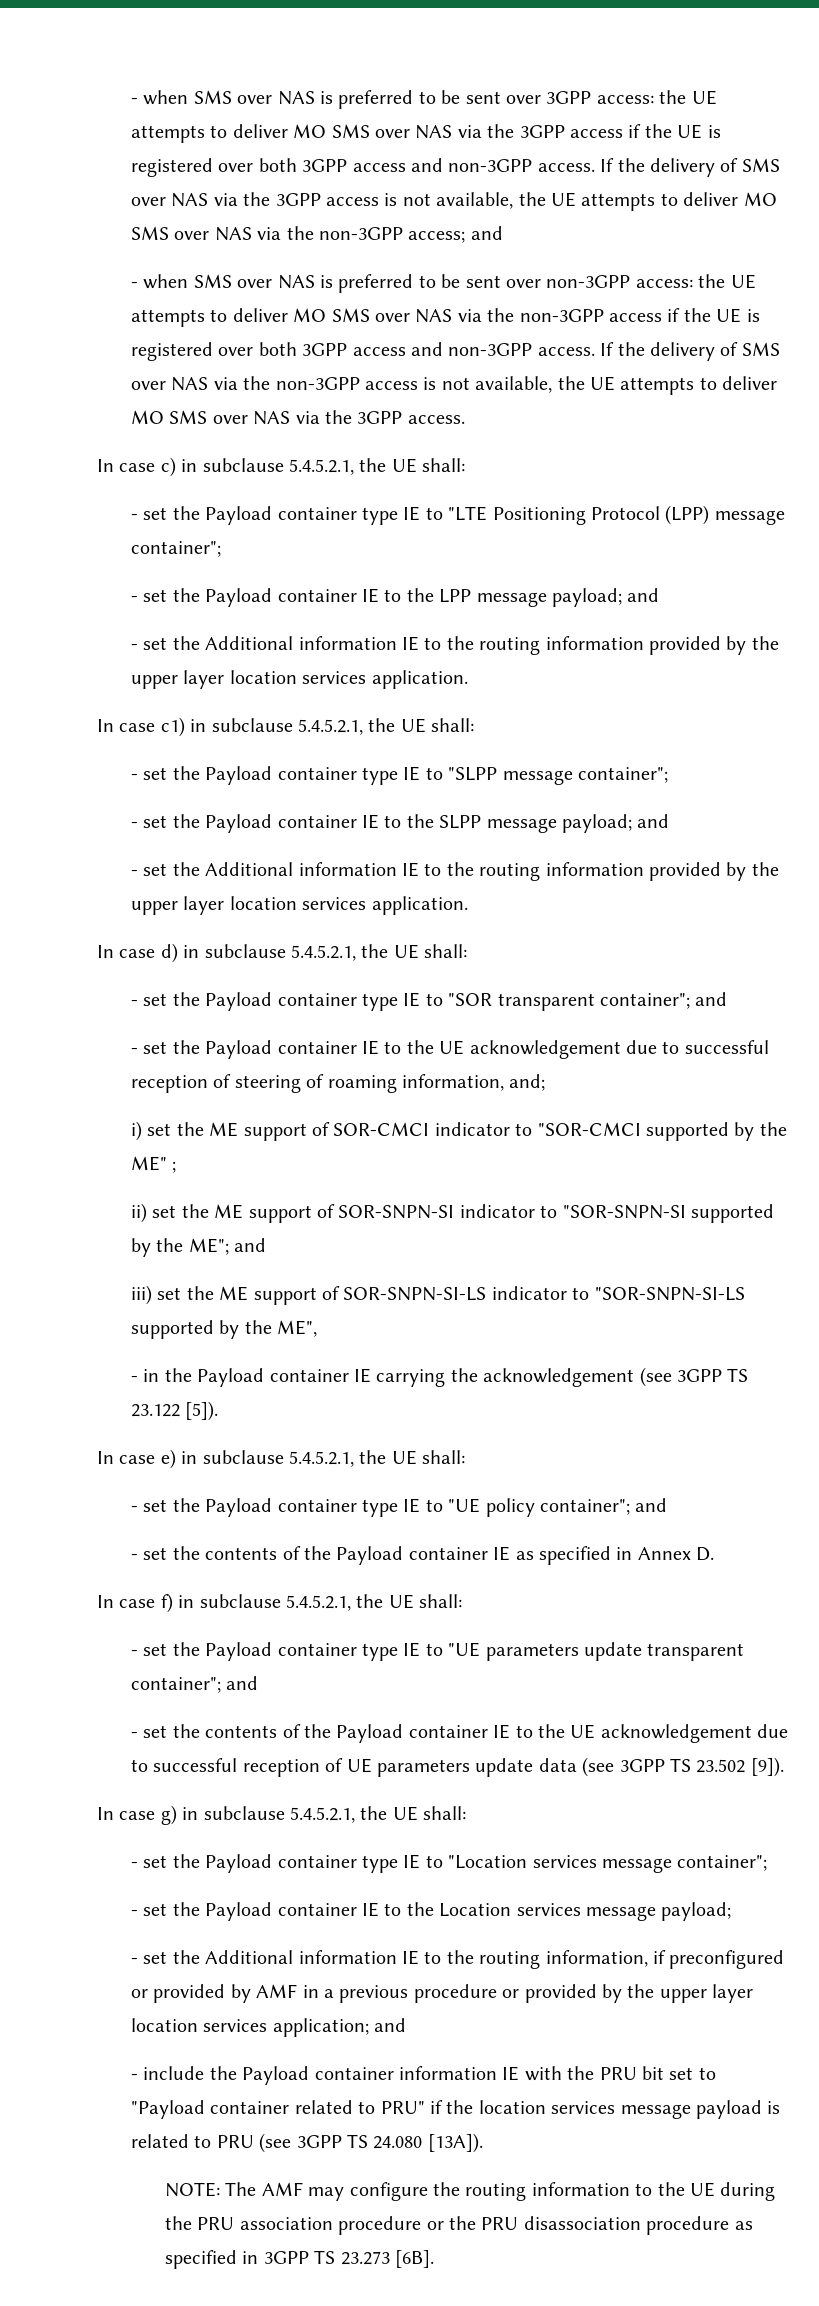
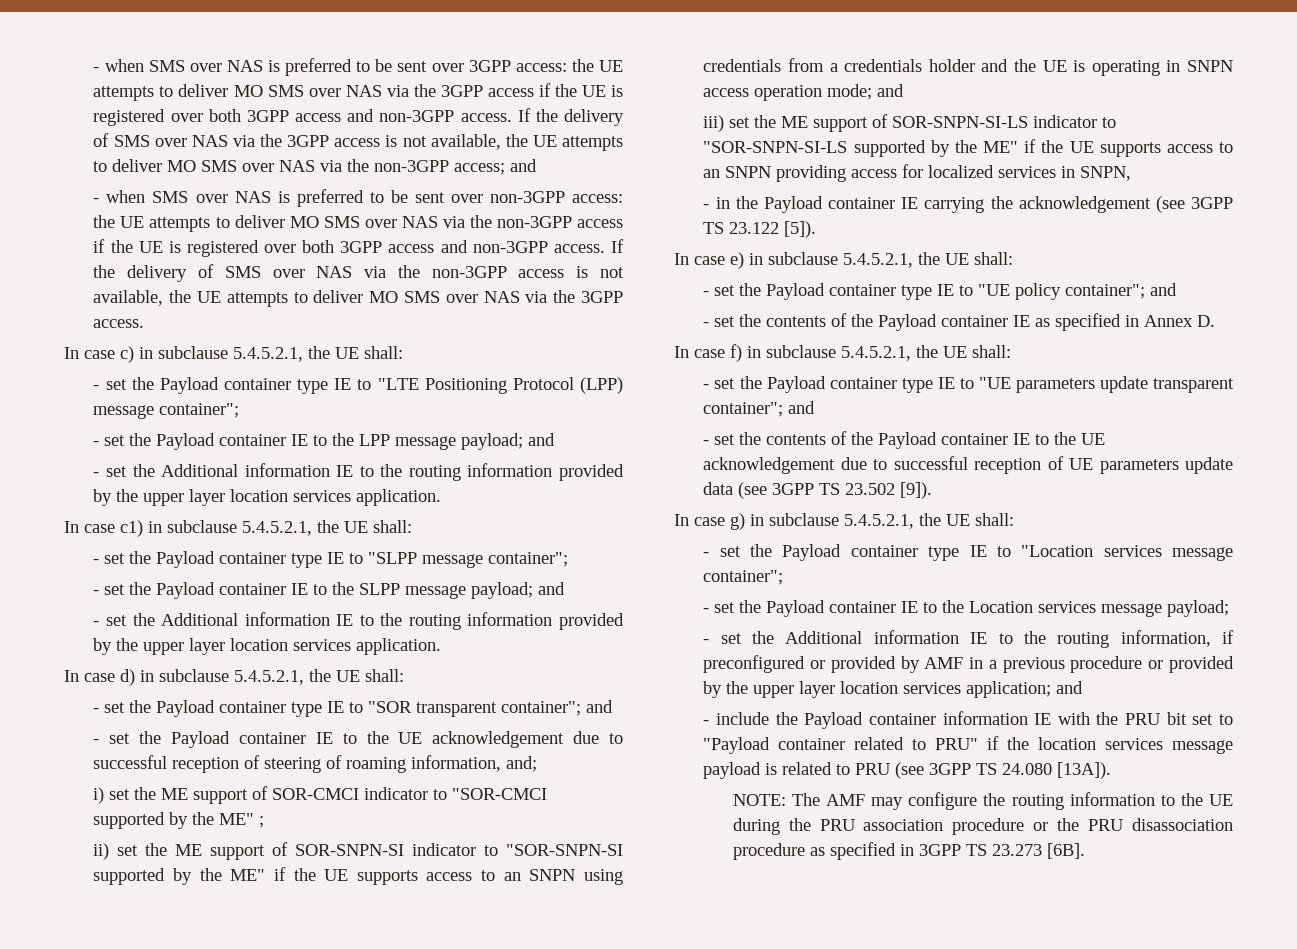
[188,1238,229,1255] ME"; -> [230,867,623,885] [703,58,1233,76] [703,84,873,101] ME" if the UE supports access to an SNPN using credentials from a credentials holder and the UE is operating in SNPN access operation mode;
[277,1320,318,1337] ME", -> [983,139,1233,157] [703,164,1132,182] ME" if the UE supports access to an SNPN providing access for localized services in SNPN,

